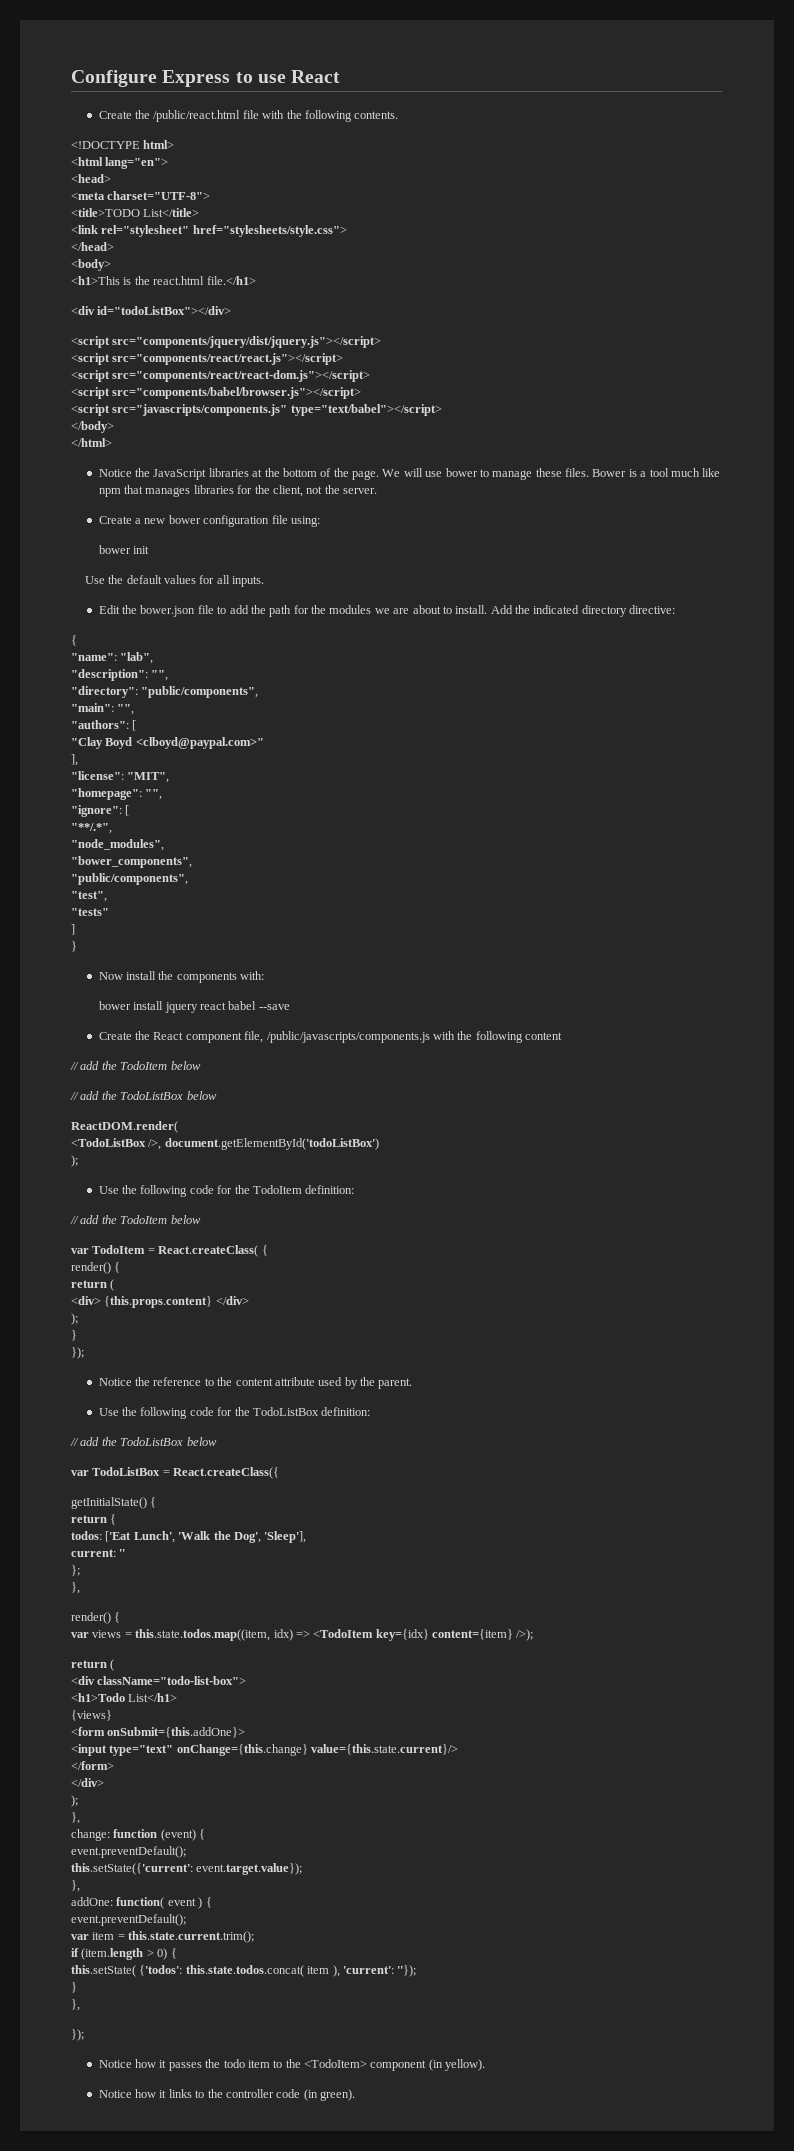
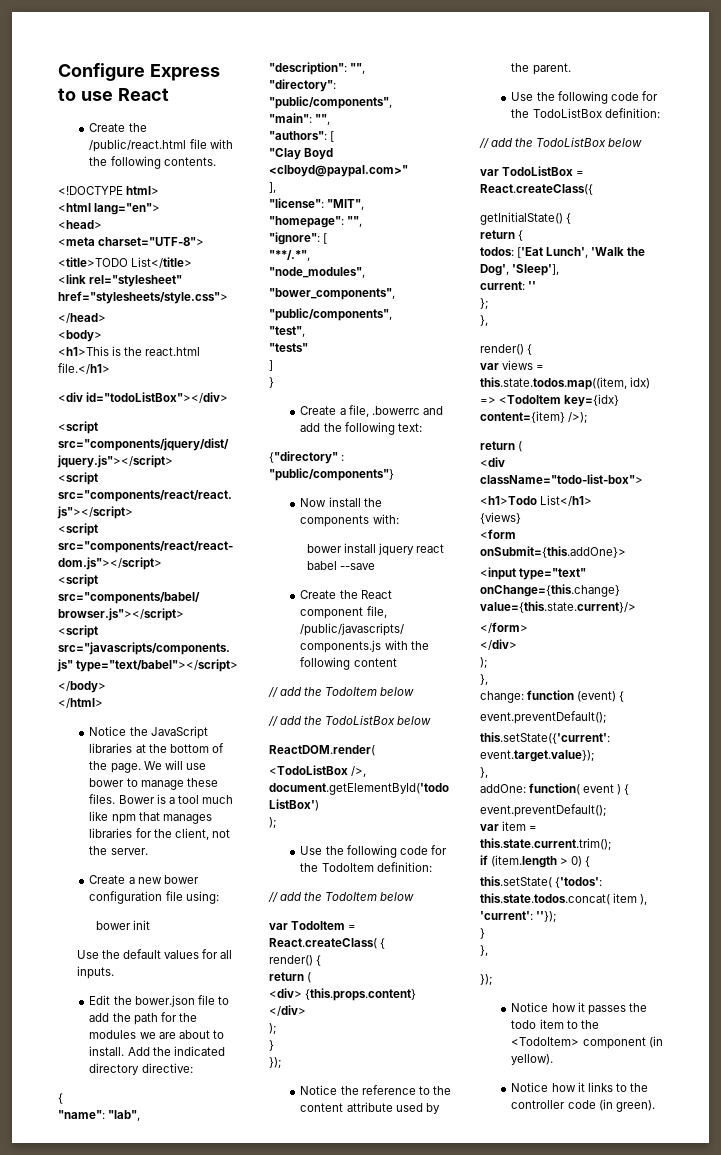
(77, 946) none -> [300,405,443,417] [300,422,422,435] [269,451,345,464] [269,468,394,481] // Create a file, .bowerrc and add the following text: // {"directory" : "public/components"}

